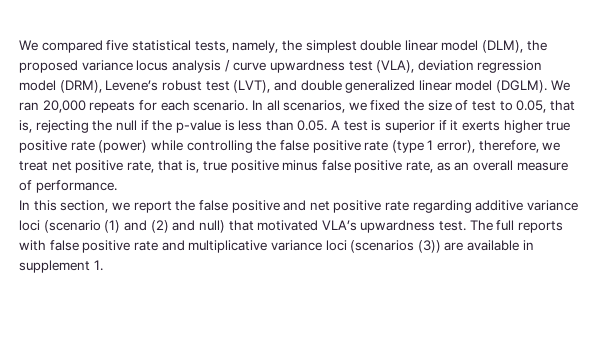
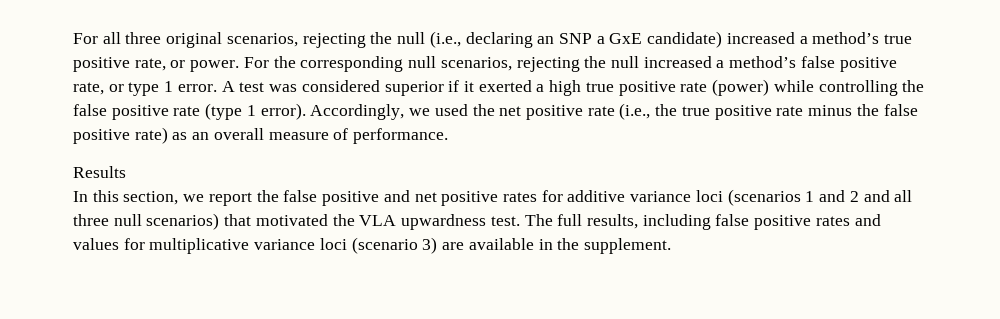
[19,40,547,53] [19,60,543,73] [19,80,570,93] [19,100,575,113] [19,120,543,133] We compared five statistical tests, namely, the simplest double linear model (DLM), the proposed variance locus analysis / curve upwardness test (VLA), deviation regression model (DRM), Levene’s robust test (LVT), and double generalized linear model (DGLM). We ran 20,000 repeats for each scenario. In all scenarios, we fixed the size of test to 0.05, that is, rejecting the null if the p-value is less than 0.05. A test is superior if it exerts higher -> [73,31,913,48] [73,56,897,72] [73,80,582,96] For all three original scenarios, rejecting the null (i.e., declaring an SNP a GxE candidate) increased a method’s true positive rate, or power. For the corresponding null scenarios, rejecting the null increased a method’s false positive rate, or type 1 error. A test was considered superior if it exerted a high
[437,140,561,153] [19,160,434,173] error), therefore, we treat net positive rate, that is, true positive minus false positive rate, -> [260,103,918,120] [73,127,168,144] error). Accordingly, we used the net positive rate (i.e., the true positive rate minus the false positive rate)
(117, 186) none -> [73,166,126,178] // Results
[385,200,472,213] rate regarding -> [502,190,563,202] rates for
[43,220,564,233] [19,240,185,253] (scenario (1) and (2) and null) that motivated VLA’s upwardness test. The full reports with false positive rate and -> [727,189,913,206] [73,213,881,230] [73,238,145,250] (scenarios 1 and 2 and all three null scenarios) that motivated the VLA upwardness test. The full results, including false positive rates and values for
[350,240,441,253] (scenarios (3)) -> [351,237,438,254] (scenario 3)
[19,260,103,273] supplement 1. -> [557,238,671,254] the supplement.

